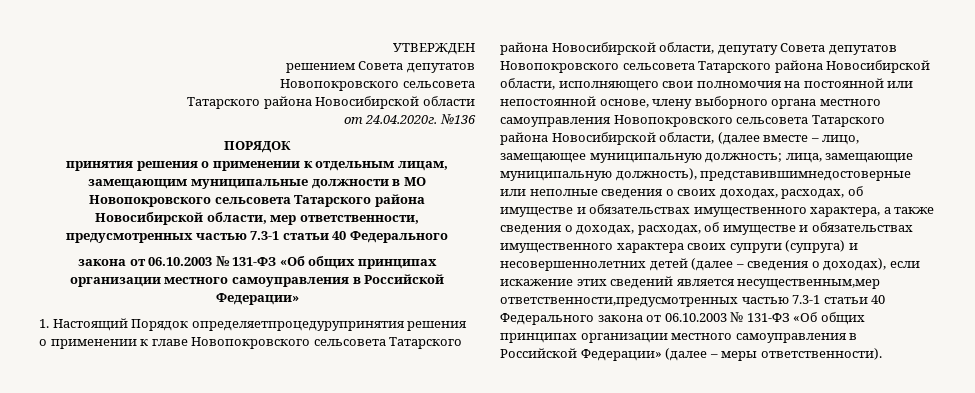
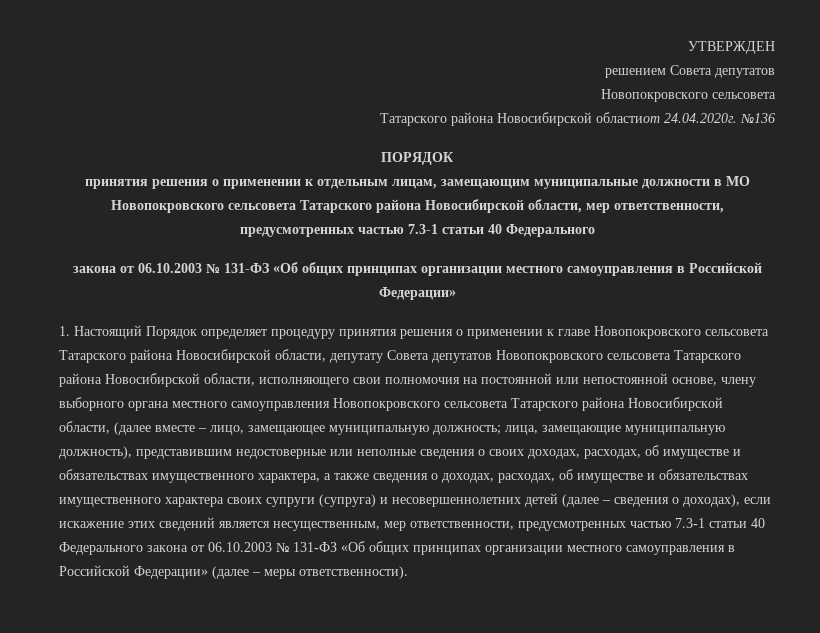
[423,96,475,106] [343,117,363,124] области // от -> [596,112,660,123] областиот
[191,321,405,331] определяетпроцедурупринятия -> [201,329,397,339] определяет процедуру принятия
[700,171,912,181] представившимнедостоверные -> [136,449,326,459] представившим недостоверные
[737,279,881,289] [500,297,738,307] несущественным,мер ответственности,предусмотренных -> [273,521,626,531] несущественным, мер ответственности, предусмотренных

